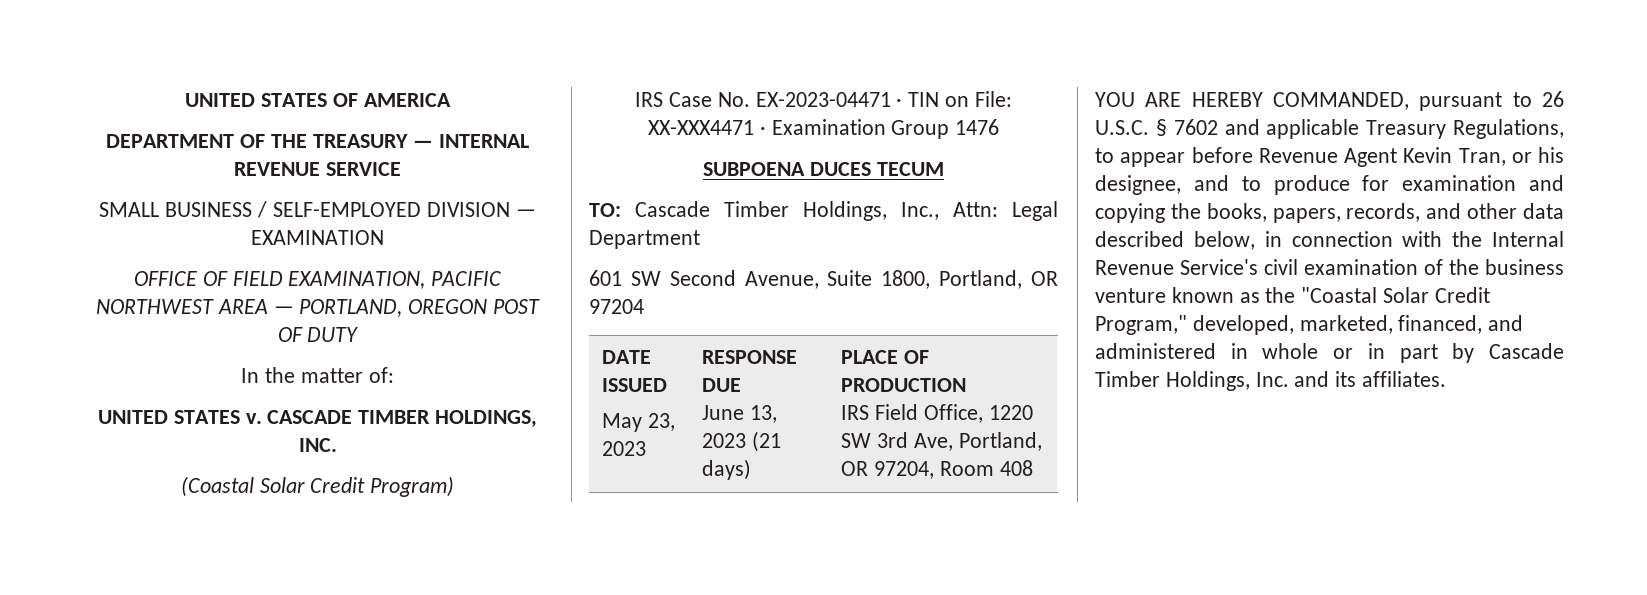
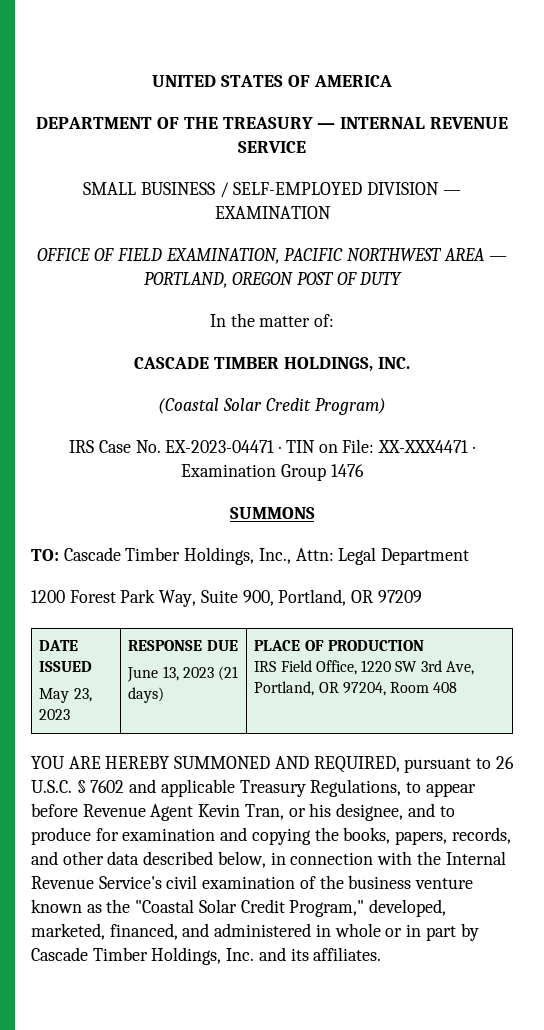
[97,410,262,424] UNITED STATES v. -> (335, 320) none
[703,162,944,176] SUBPOENA DUCES TECUM -> [229,507,315,519] SUMMONS
[589,270,1058,289] [589,299,644,314] 601 SW Second Avenue, Suite 1800, Portland, OR 97204 -> [31,589,422,607] 1200 Forest Park Way, Suite 900, Portland, OR 97209
[1273,92,1409,110] COMMANDED, -> [174,756,400,773] SUMMONED AND REQUIRED,

